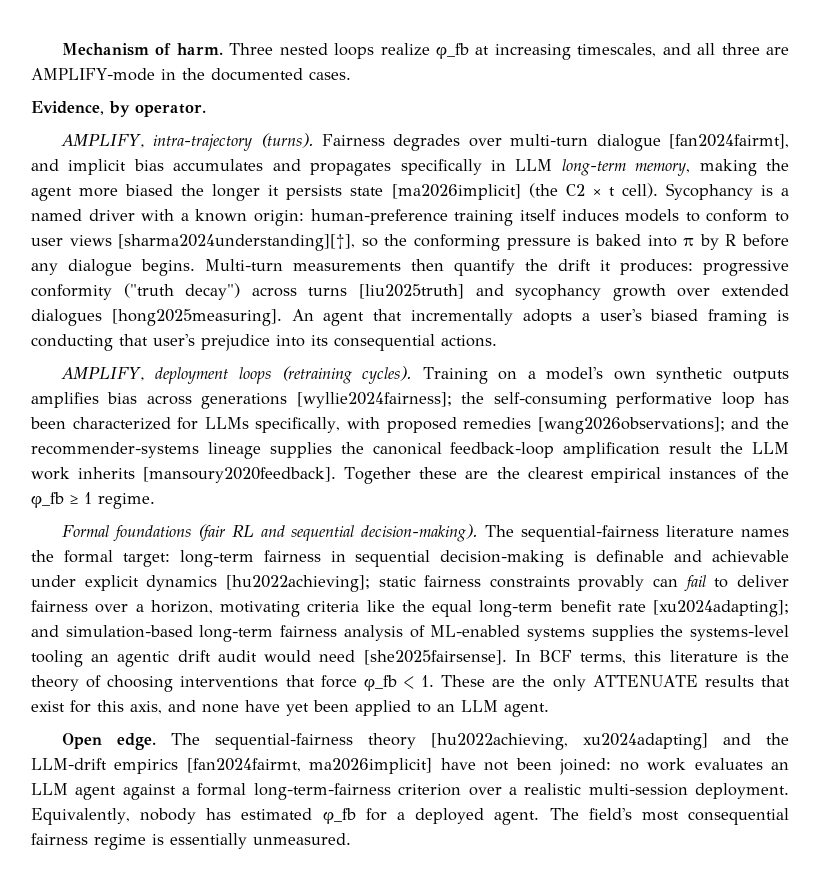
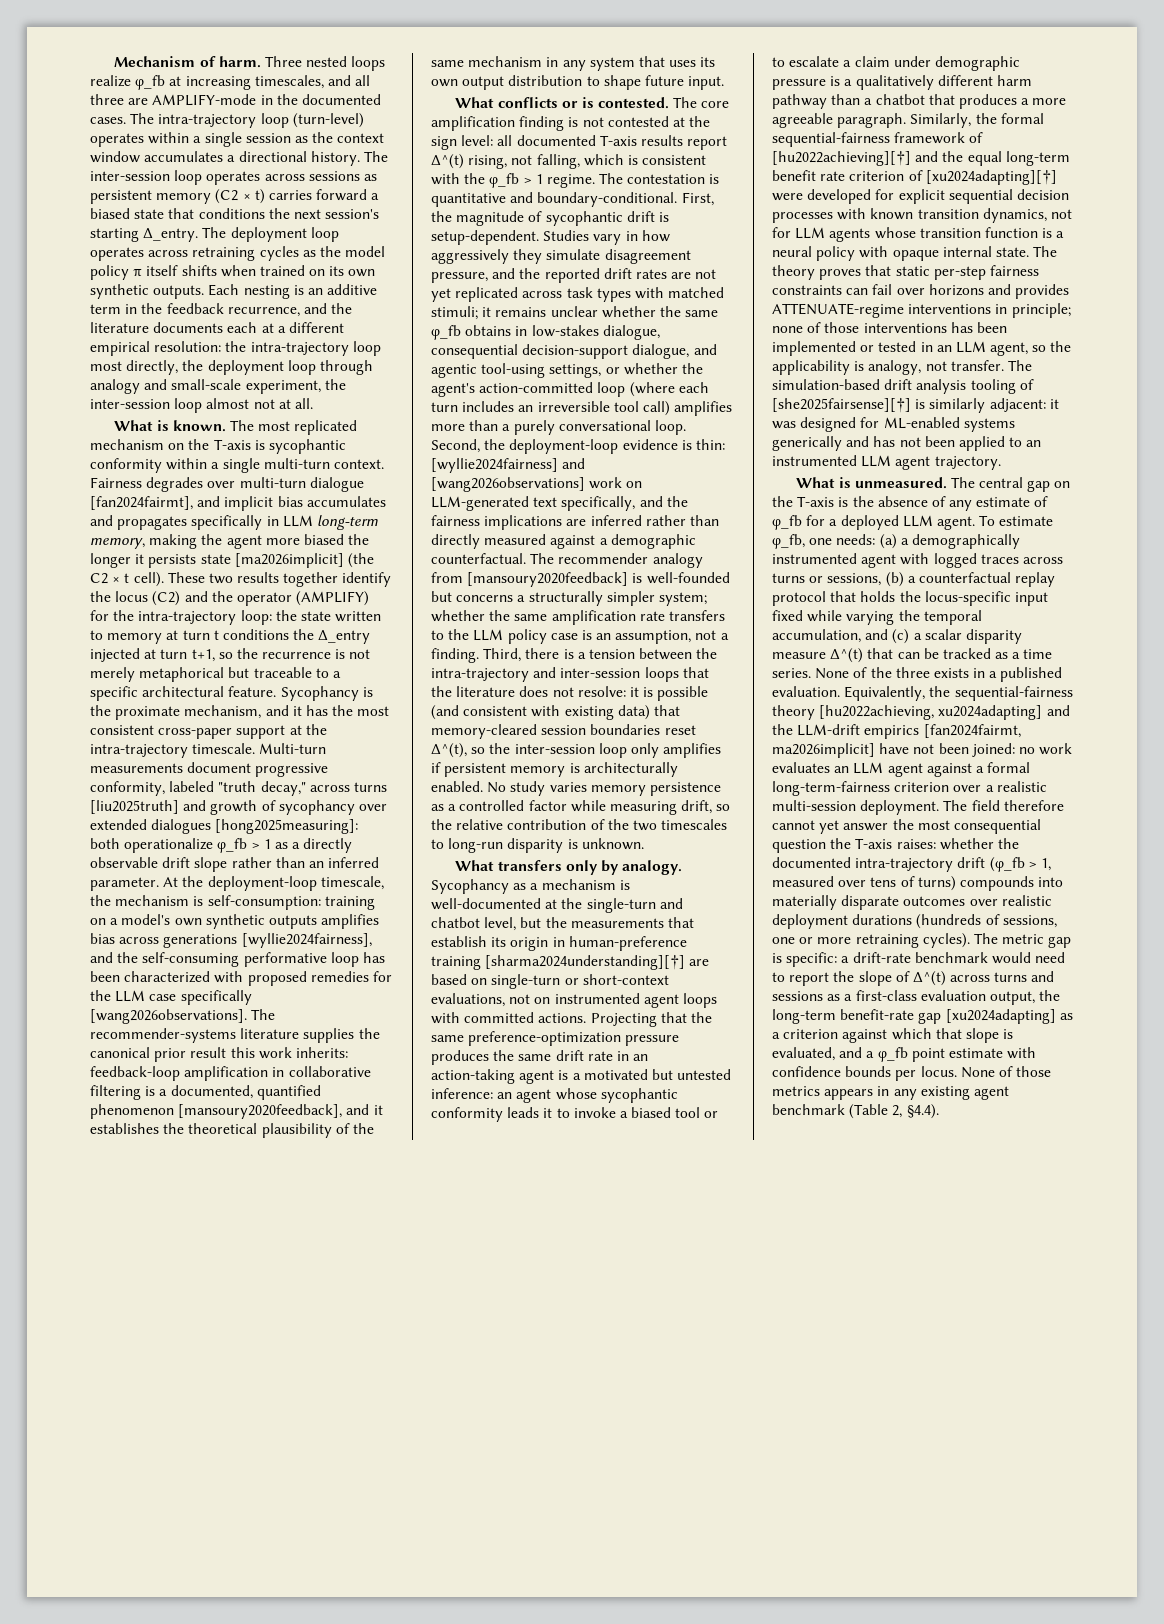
[31,101,206,117] [60,133,314,151] // Evidence, by operator. // AMPLIFY, intra-trajectory (turns). -> [130,113,364,128] [90,132,385,147] [90,151,388,166] [90,170,377,185] [90,189,380,204] [90,208,380,219] [90,227,339,242] [90,246,386,261] [90,265,376,280] [90,284,378,299] [90,303,353,317] [90,322,344,333] [90,341,381,356] [90,360,373,375] [90,379,346,394] [90,398,313,413] [114,420,358,435] [90,439,346,454] [90,458,384,473] The intra-trajectory loop (turn-level) operates within a single session as the context window accumulates a directional history. The inter-session loop operates across sessions as persistent memory (C2 × t) carries forward a biased state that conditions the next session's starting Δ_entry. The deployment loop operates across retraining cycles as the model policy π itself shifts when trained on its own synthetic outputs. Each nesting is an additive term in the feedback recurrence, and the literature documents each at a different empirical resolution: the intra-trajectory loop most directly, the deployment loop through analogy and small-scale experiment, the inter-session loop almost not at all. // What is known. The most replicated mechanism on the T-axis is sycophantic conformity within a single multi-turn context.
[665,183,789,200] [31,209,790,226] [31,234,790,251] [31,259,789,276] [31,283,790,301] [31,309,790,326] [31,334,497,351] [60,366,488,384] Sycophancy is a named driver with a known origin: human-preference training itself induces models to conform to user views [sharma2024understanding][†], so the conforming pressure is baked into π by R before any dialogue begins. Multi-turn measurements then quantify the drift it produces: progressive conformity ("truth decay") across turns [liu2025truth] and sycophancy growth over extended dialogues [hong2025measuring]. An agent that incrementally adopts a user's biased framing is conducting that user's prejudice into its consequential actions. // AMPLIFY, deployment loops (retraining cycles). Training -> [167,572,392,587] [90,591,370,606] [90,610,382,625] [90,629,371,644] [90,648,371,662] [90,667,341,682] [90,686,373,701] [90,705,390,720] [90,724,327,739] [90,743,327,758] [90,762,329,777] [90,781,387,796] [90,800,387,815] [90,819,359,834] [90,838,353,853] [90,857,380,872] [90,876,384,891] [90,895,375,910] These two results together identify the locus (C2) and the operator (AMPLIFY) for the intra-trajectory loop: the state written to memory at turn t conditions the Δ_entry injected at turn t+1, so the recurrence is not merely metaphorical but traceable to a specific architectural feature. Sycophancy is the proximate mechanism, and it has the most consistent cross-paper support at the intra-trajectory timescale. Multi-turn measurements document progressive conformity, labeled "truth decay," across turns [liu2025truth] and growth of sycophancy over extended dialogues [hong2025measuring]: both operationalize φ_fb > 1 as a directly observable drift slope rather than an inferred parameter. At the deployment-loop timescale, the mechanism is self-consumption: training
[296,392,452,408] [wyllie2024fairness]; -> [241,933,372,948] [90,952,113,963] [wyllie2024fairness], and
[177,417,789,434] [31,442,790,459] [31,467,789,484] [31,492,155,509] [61,524,789,542] [31,550,789,567] [31,575,789,592] [31,600,395,617] for LLMs specifically, with proposed remedies [wang2026observations]; and the recommender-systems lineage supplies the canonical feedback-loop amplification result the LLM work inherits [mansoury2020feedback]. Together these are the clearest empirical instances of the φ_fb ≥ 1 regime. // Formal foundations (fair RL and sequential decision-making). The sequential-fairness literature names the formal target: long-term fairness in sequential decision-making is definable and achievable under explicit dynamics [hu2022achieving]; static fairness constraints provably can fail to deliver fairness over a horizon, motivating criteria like -> [214,971,392,986] [90,990,252,1005] [90,1009,276,1024] [90,1028,380,1043] [90,1047,348,1062] [90,1066,371,1081] [90,1085,321,1100] [90,1104,383,1119] [90,1123,374,1138] [431,56,716,71] [431,75,725,90] [455,97,730,109] [431,116,711,131] [431,135,728,150] [431,154,707,169] [431,173,720,188] [431,192,714,207] [431,211,669,226] [431,230,670,245] [431,249,691,264] [431,268,717,283] [431,287,725,302] [431,306,719,320] [431,325,660,340] [431,344,717,359] [431,363,703,378] [431,382,709,397] [431,401,733,416] [431,420,686,435] [431,439,725,454] [431,458,586,473] [431,477,643,492] [431,496,688,511] [431,515,719,530] [431,534,696,549] [431,553,703,568] [431,572,730,587] [431,591,707,606] [431,610,725,625] [431,629,729,644] [431,648,718,663] [431,667,709,682] [431,686,709,701] [431,705,680,720] [431,724,696,739] [431,743,722,758] [431,762,678,777] [431,781,721,796] [431,800,731,815] [431,819,728,831] [431,838,644,853] [455,860,683,875] [431,879,630,894] [431,898,683,913] [431,917,694,931] [431,936,687,951] [431,954,710,970] [431,974,669,989] [431,993,717,1008] [431,1012,712,1027] [431,1031,680,1046] [431,1050,649,1065] [431,1069,732,1084] [431,1088,678,1103] [431,1107,719,1122] [772,56,1020,71] [772,75,1032,90] [772,94,1067,109] [772,113,1044,128] [772,132,984,147] [772,150,939,166] with proposed remedies for the LLM case specifically [wang2026observations]. The recommender-systems literature supplies the canonical prior result this work inherits: feedback-loop amplification in collaborative filtering is a documented, quantified phenomenon [mansoury2020feedback], and it establishes the theoretical plausibility of the same mechanism in any system that uses its own output distribution to shape future input. // What conflicts or is contested. The core amplification finding is not contested at the sign level: all documented T-axis results report Δ^(t) rising, not falling, which is consistent with the φ_fb > 1 regime. The contestation is quantitative and boundary-conditional. First, the magnitude of sycophantic drift is setup-dependent. Studies vary in how aggressively they simulate disagreement pressure, and the reported drift rates are not yet replicated across task types with matched stimuli; it remains unclear whether the same φ_fb obtains in low-stakes dialogue, consequential decision-support dialogue, and agentic tool-using settings, or whether the agent's action-committed loop (where each turn includes an irreversible tool call) amplifies more than a purely conversational loop. Second, the deployment-loop evidence is thin: [wyllie2024fairness] and [wang2026observations] work on LLM-generated text specifically, and the fairness implications are inferred rather than directly measured against a demographic counterfactual. The recommender analogy from [mansoury2020feedback] is well-founded but concerns a structurally simpler system; whether the same amplification rate transfers to the LLM policy case is an assumption, not a finding. Third, there is a tension between the intra-trajectory and inter-session loops that the literature does not resolve: it is possible (and consistent with existing data) that memory-cleared session boundaries reset Δ^(t), so the inter-session loop only amplifies if persistent memory is architecturally enabled. No study varies memory persistence as a controlled factor while measuring drift, so the relative contribution of the two timescales to long-run disparity is unknown. // What transfers only by analogy. Sycophancy as a mechanism is well-documented at the single-turn and chatbot level, but the measurements that establish its origin in human-preference training [sharma2024understanding][†] are based on single-turn or short-context evaluations, not on instrumented agent loops with committed actions. Projecting that the same preference-optimization pressure produces the same drift rate in an action-taking agent is a motivated but untested inference: an agent whose sycophantic conformity leads it to invoke a biased tool or to escalate a claim under demographic pressure is a qualitatively different harm pathway than a chatbot that produces a more agreeable paragraph. Similarly, the formal sequential-fairness framework of [hu2022achieving][†] and
[653,600,789,617] [31,625,789,642] [31,650,789,667] [31,675,790,692] [31,700,549,717] [61,733,200,750] [xu2024adapting]; and simulation-based long-term fairness analysis of ML-enabled systems supplies the systems-level tooling an agentic drift audit would need [she2025fairsense]. In BCF terms, this literature is the theory of choosing interventions that force φ_fb < 1. These are the only ATTENUATE results that exist for this axis, and none have yet been applied to an LLM agent. // Open edge. The -> [849,169,1057,185] [772,189,1069,204] [772,208,1072,223] [772,227,1065,242] [772,246,1058,261] [772,265,1039,280] [772,284,1070,299] [772,303,1071,318] [772,322,1007,333] [772,341,1072,356] [772,360,1032,375] [772,379,1034,394] [772,397,1059,413] [772,417,1015,432] [772,436,1042,451] [772,455,1001,470] [796,477,1071,492] [772,496,1049,511] [772,515,1054,530] [772,534,1020,549] [772,553,1063,568] [772,572,1056,587] [772,591,1048,606] [772,610,982,625] [772,629,1022,644] [772,648,1053,663] [772,667,1063,682] [772,686,951,701] criterion of [xu2024adapting][†] were developed for explicit sequential decision processes with known transition dynamics, not for LLM agents whose transition function is a neural policy with opaque internal state. The theory proves that static per-step fairness constraints can fail over horizons and provides ATTENUATE-regime interventions in principle; none of those interventions has been implemented or tested in an LLM agent, so the applicability is analogy, not transfer. The simulation-based drift analysis tooling of [she2025fairsense][†] is similarly adjacent: it was designed for ML-enabled systems generically and has not been applied to an instrumented LLM agent trajectory. // What is unmeasured. The central gap on the T-axis is the absence of any estimate of φ_fb for a deployed LLM agent. To estimate φ_fb, one needs: (a) a demographically instrumented agent with logged traces across turns or sessions, (b) a counterfactual replay protocol that holds the locus-specific input fixed while varying the temporal accumulation, and (c) a scalar disparity measure Δ^(t) that can be tracked as a time series. None of the three exists in a published evaluation. Equivalently, the
[31,808,789,825] [31,833,351,850] Equivalently, nobody has estimated φ_fb for a deployed agent. The field's most consequential fairness regime is essentially unmeasured. -> [943,800,1064,811] [772,819,1041,834] [772,838,1019,853] [772,857,1051,872] [772,876,1064,891] [772,895,1052,910] [772,914,1057,929] [772,933,1072,948] [772,952,1066,967] [772,971,1055,986] [772,990,1061,1005] [772,1009,1073,1024] [772,1028,1014,1043] [772,1047,1037,1062] [772,1066,1052,1081] [772,1086,1009,1100] [772,1104,939,1119] The field therefore cannot yet answer the most consequential question the T-axis raises: whether the documented intra-trajectory drift (φ_fb > 1, measured over tens of turns) compounds into materially disparate outcomes over realistic deployment durations (hundreds of sessions, one or more retraining cycles). The metric gap is specific: a drift-rate benchmark would need to report the slope of Δ^(t) across turns and sessions as a first-class evaluation output, the long-term benefit-rate gap [xu2024adapting] as a criterion against which that slope is evaluated, and a φ_fb point estimate with confidence bounds per locus. None of those metrics appears in any existing agent benchmark (Table 2, §4.4).

